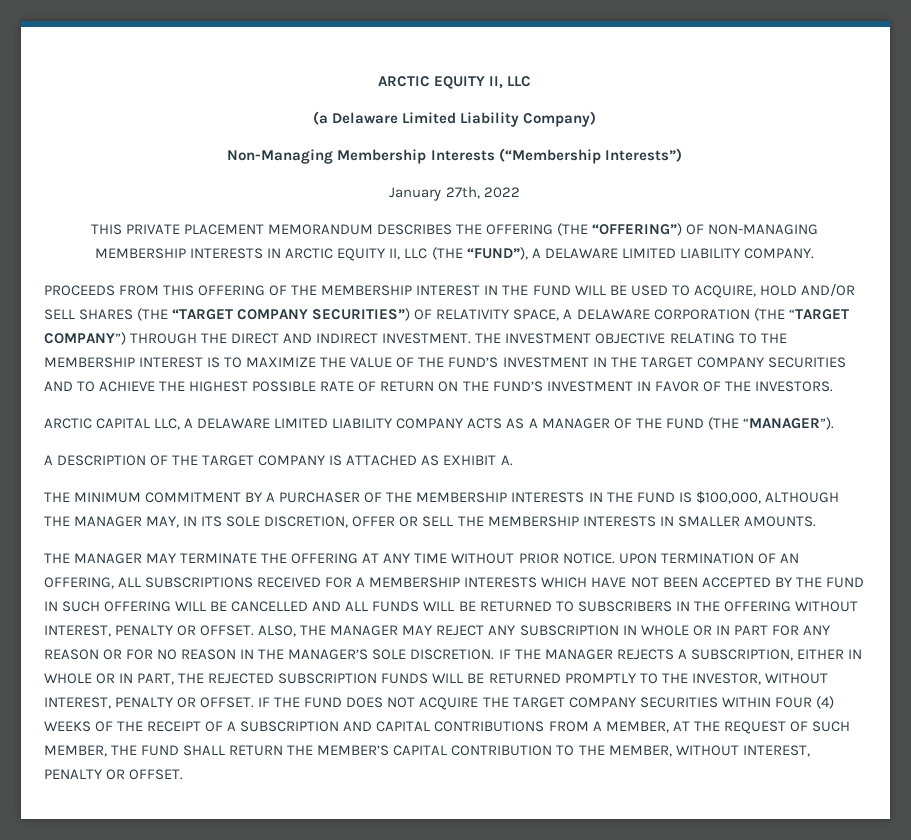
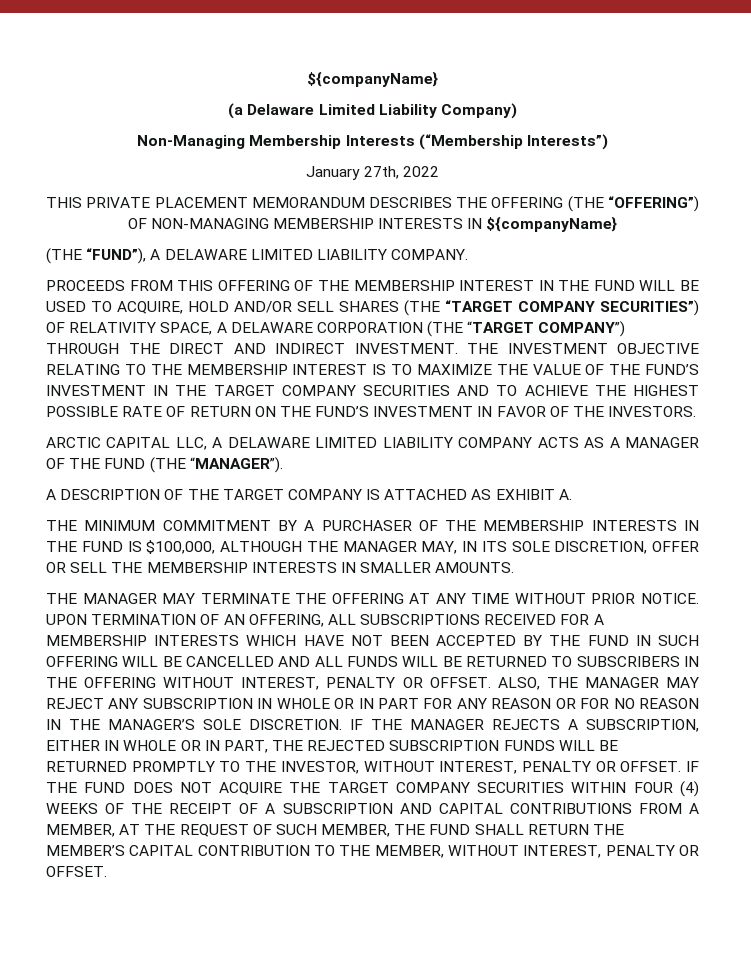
[377,76,532,89] ARCTIC EQUITY II, LLC -> [307,71,438,87] ${companyName}
[285,248,428,261] ARCTIC EQUITY II, LLC -> [486,216,618,232] ${companyName} //

